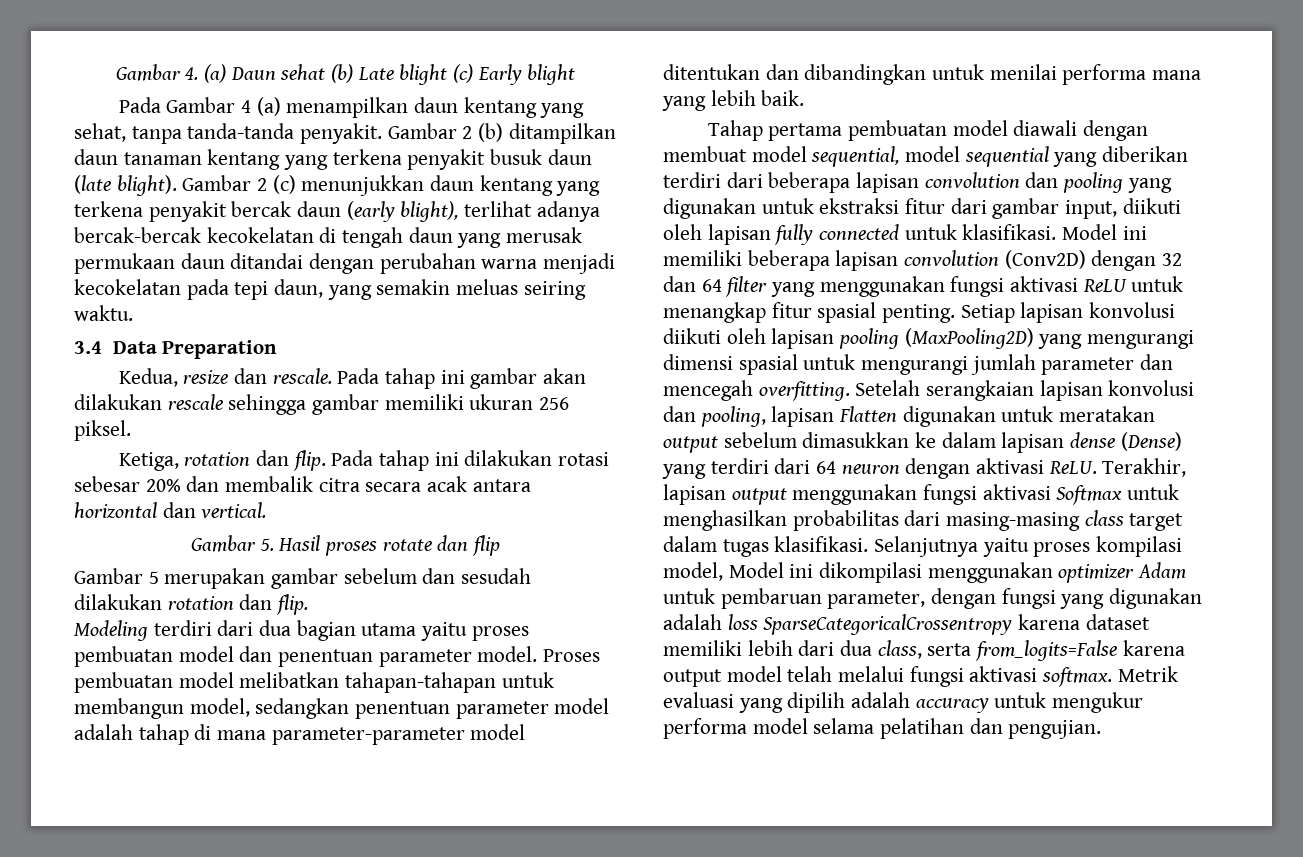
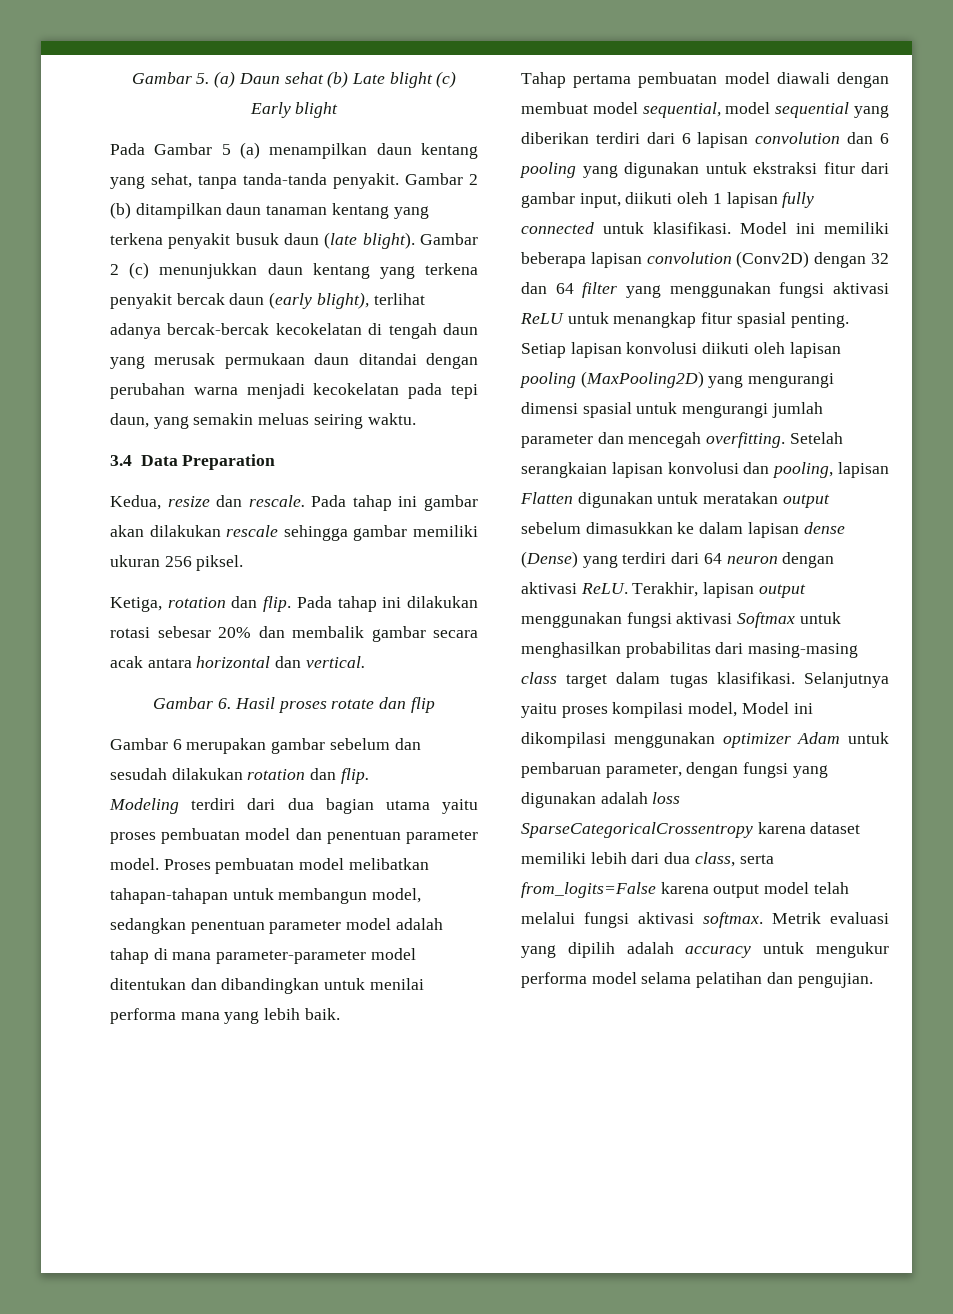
[115,64,199,81] Gambar 4. -> [131,72,210,84] Gambar 5.
[240,100,251,113] 4 -> [221,144,231,155] 5
[318,478,360,492] citra -> [371,626,426,642] gambar
[259,538,274,551] 5. -> [218,698,232,709] 6.
[148,571,159,584] 5 -> [172,739,182,750] 6
[768,172,851,193] beberapa -> [681,133,691,144] 6
(1059, 180) none -> [880,133,889,144] 6
(702, 232) none -> [712,193,722,204] 1

